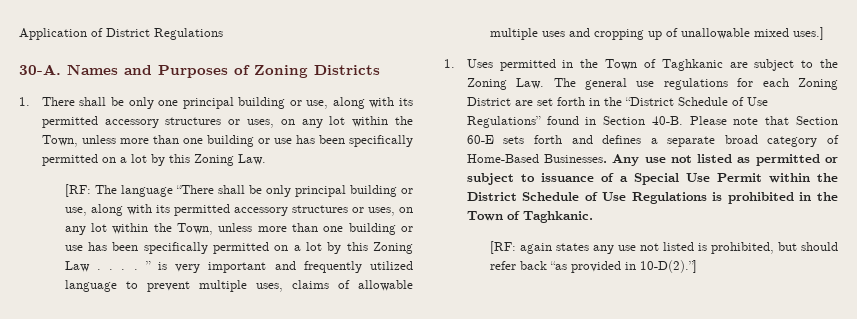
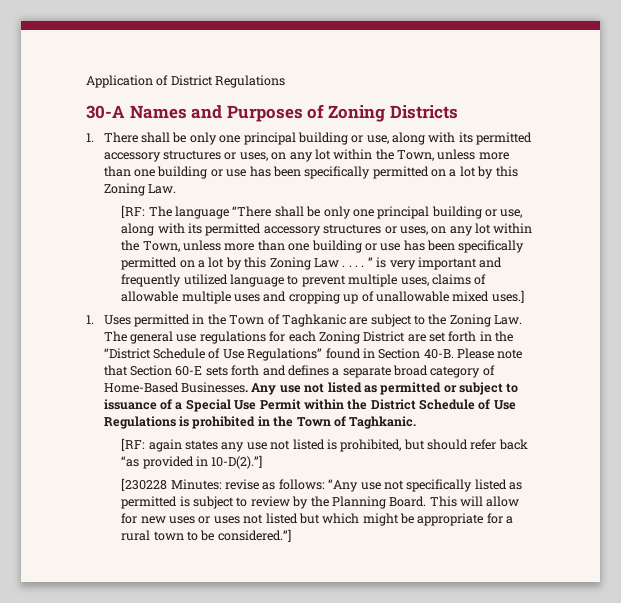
[19,64,61,75] 30-A. -> [86,105,125,119] 30-A
(291, 191) none -> [352,209,374,217] one
(697, 266) none -> [121,478,523,492] [121,496,520,509] [121,513,514,526] [121,529,291,542] // [230228 Minutes: revise as follows: “Any use not specifically listed as permitted is subject to review by the Planning Board. This will allow for new uses or uses not listed but which might be appropriate for a rural town to be considered.”]

